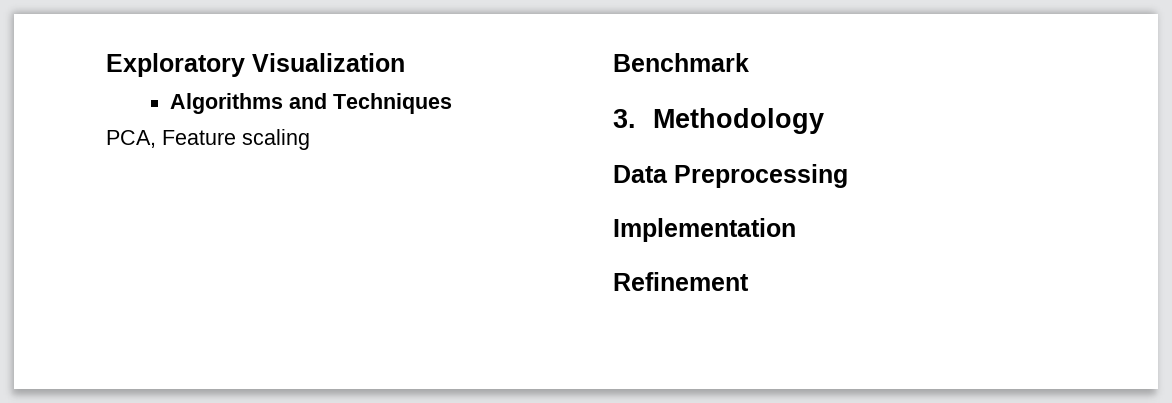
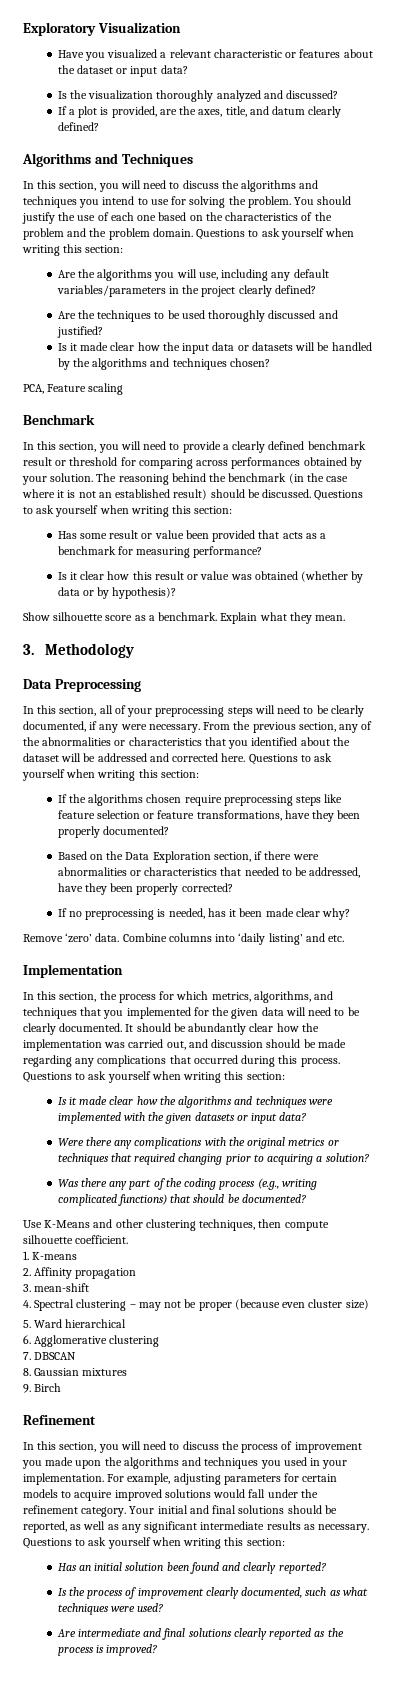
[169,93,452,114] [106,129,310,150] [613,53,749,72] [613,108,825,134] [613,164,848,188] [613,218,796,242] [613,272,749,291] Algorithms and Techniques // PCA, Feature scaling // Benchmark // 3. Methodology // Data Preprocessing // Implementation // Refinement -> [57,49,373,61] [57,65,188,77] [57,90,339,102] [57,106,342,118] [57,122,99,131] [22,153,193,167] [23,180,319,192] [23,196,352,208] [22,212,332,224] [23,228,355,240] [22,244,124,256] [57,269,329,281] [56,285,316,297] [57,310,338,322] [56,326,103,338] [57,342,372,354] [57,358,270,370] [23,383,124,395] [23,414,95,425] [23,441,366,453] [23,457,362,469] [22,473,349,485] [22,489,364,501] [23,505,233,517] [57,530,327,542] [57,546,263,558] [57,571,364,583] [57,587,177,599] [23,612,346,624] [23,643,134,658] [23,679,141,692] [23,705,364,717] [23,721,373,733] [23,737,350,749] [23,753,333,765] [22,769,199,781] [57,794,343,806] [57,810,361,822] [57,826,169,838] [57,851,319,863] [57,867,361,878] [57,883,233,895] [57,908,351,920] [23,933,345,945] [23,964,123,978] [23,991,334,1003] [23,1007,360,1019] [23,1023,319,1035] [23,1039,346,1051] [23,1055,340,1067] [23,1071,285,1083] [57,1096,333,1108] [57,1112,307,1124] [57,1137,339,1149] [57,1153,369,1165] [57,1178,317,1190] [57,1194,306,1206] [23,1219,329,1231] [23,1235,129,1244] [23,1251,78,1260] [23,1267,137,1279] [23,1283,90,1292] [23,1299,369,1311] [23,1319,127,1328] [23,1335,160,1347] [23,1352,77,1360] [23,1368,128,1376] [23,1383,62,1393] [23,1415,96,1425] [23,1441,362,1453] [22,1457,348,1469] [23,1473,338,1485] [23,1489,318,1501] [23,1505,337,1517] [23,1521,370,1533] [23,1537,285,1549] [57,1562,326,1574] [57,1587,368,1599] [57,1603,164,1615] [56,1628,344,1640] [57,1644,158,1656] Have you visualized a relevant characteristic or features about the dataset or input data? // Is the visualization thoroughly analyzed and discussed? // If a plot is provided, are the axes, title, and datum clearly defined? // Algorithms and Techniques // In this section, you will need to discuss the algorithms and techniques you intend to use for solving the problem. You should justify the use of each one based on the characteristics of the problem and the problem domain. Questions to ask yourself when writing this section: // Are the algorithms you will use, including any default variables/parameters in the project clearly defined? // Are the techniques to be used thoroughly discussed and justified? // Is it made clear how the input data or datasets will be handled by the algorithms and techniques chosen? // PCA, Feature scaling // Benchmark // In this section, you will need to provide a clearly defined benchmark result or threshold for comparing across performances obtained by your solution. The reasoning behind the benchmark (in the case where it is not an established result) should be discussed. Questions to ask yourself when writing this section: // Has some result or value been provided that acts as a benchmark for measuring performance? // Is it clear how this result or value was obtained (whether by data or by hypothesis)? // Show silhouette score as a benchmark. Explain what they mean. // 3. Methodology // Data Preprocessing // In this section, all of your preprocessing steps will need to be clearly documented, if any were necessary. From the previous section, any of the abnormalities or characteristics that you identified about the dataset will be addressed and corrected here. Questions to ask yourself when writing this section: // If the algorithms chosen require preprocessing steps like feature selection or feature transformations, have they been properly documented? // Based on the Data Exploration section, if there were abnormalities or characteristics that needed to be addressed, have they been properly corrected? // If no preprocessing is needed, has it been made clear why? // Remove ‘zero’ data. Combine columns into ‘daily listing’ and etc. // Implementation // In this section, the process for which metrics, algorithms, and techniques that you implemented for the given data will need to be clearly documented. It should be abundantly clear how the implementation was carried out, and discussion should be made regarding any complications that occurred during this process. Questions to ask yourself when writing this section: // Is it made clear how the algorithms and techniques were implemented with the given datasets or input data? // Were there any complications with the original metrics or techniques that required changing prior to acquiring a solution? // Was there any part of the coding process (e.g., writing complicated functions) that should be documented? // Use K-Means and other clustering techniques, then compute silhouette coefficient. // 1. K-means // 2. Affinity propagation // 3. mean-shift // 4. Spectral clustering – may not be proper (because even cluster size) // 5. Ward hierarchical // 6. Agglomerative clustering // 7. DBSCAN // 8. Gaussian mixtures // 9. Birch // Refinement // In this section, you will need to discuss the process of improvement you made upon the algorithms and techniques you used in your implementation. For example, adjusting parameters for certain models to acquire improved solutions would fall under the refinement category. Your initial and final solutions should be reported, as well as any significant intermediate results as necessary. Questions to ask yourself when writing this section: // Has an initial solution been found and clearly reported? // Is the process of improvement clearly documented, such as what techniques were used? // Are intermediate and final solutions clearly reported as the process is improved?

